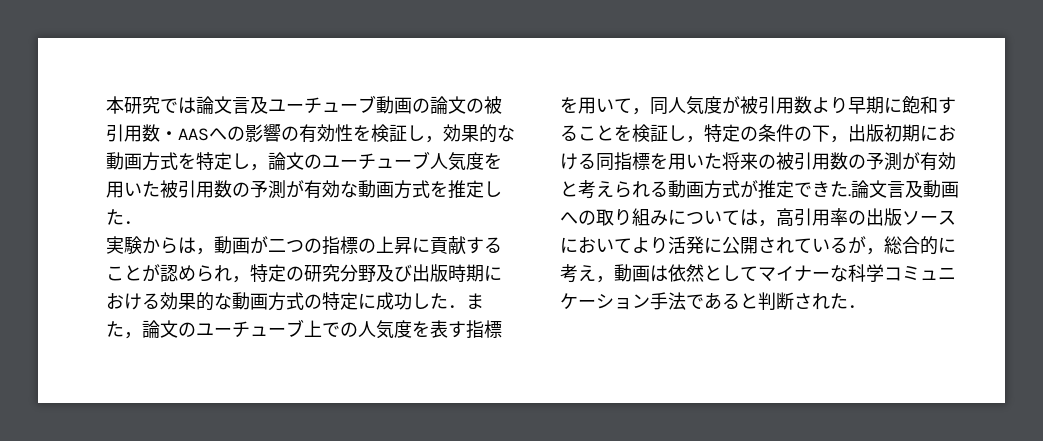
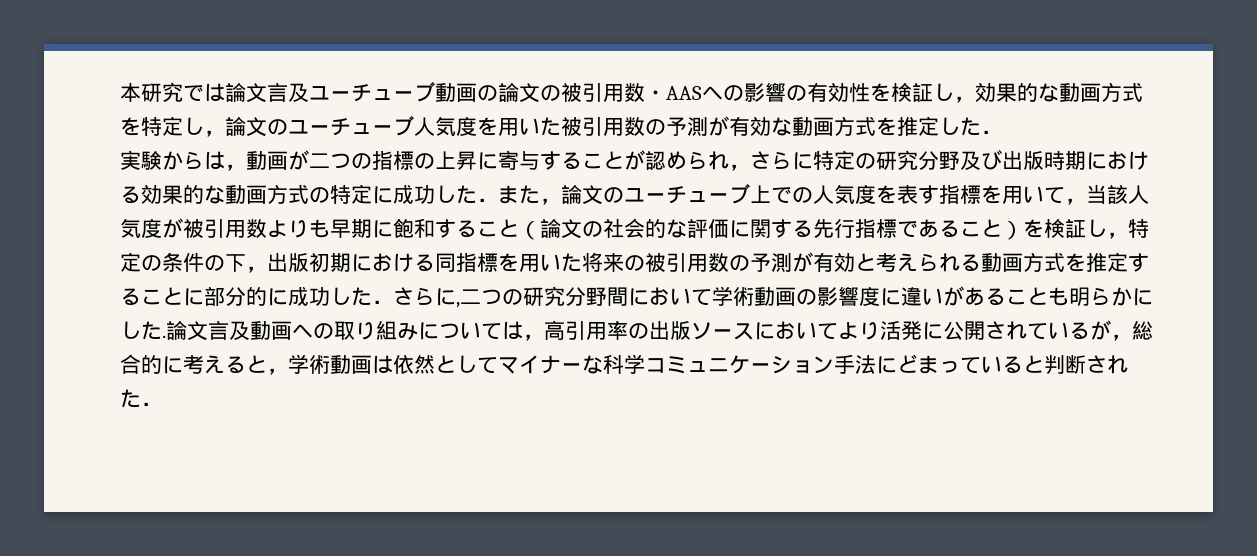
[430,236,466,255] 貢献 -> [498,150,540,170] 寄与
(250, 279) none -> [750,151,813,170] さらに
[650,97,668,115] 同 -> [1086,184,1128,204] 当該
(848, 105) none -> [309,219,330,238] も
(614, 133) none -> [519,218,1023,240] （論文の社会的な評価に関する先行指標であること）
[740,180,830,199] が推定でき -> [1065,252,1149,272] [120,286,1153,308] [120,321,141,339] を推定することに部分的に成功した．さらに,二つの研究分野間において学術動画の影響度に違いがあることも明らかにし
[596,276,614,283] ， -> [225,354,330,375] ると，学術
[686,292,722,310] であ -> [876,354,1002,374] にどまってい

